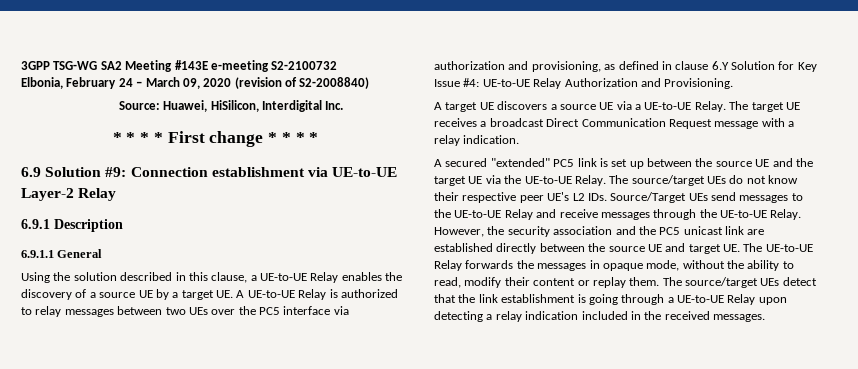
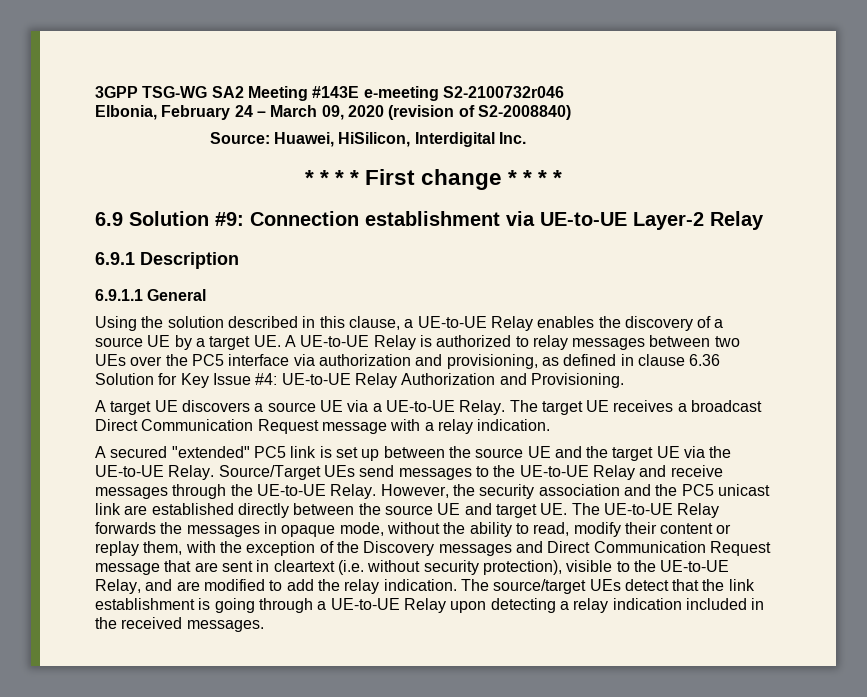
[271,61,338,70] S2-2100732 -> [442,86,564,98] S2-2100732r046
[711,61,729,70] 6.Y -> [689,354,721,366] 6.36
[609,175,799,186] [434,192,607,203] The source/target UEs do not know their respective peer UE's L2 IDs. -> (215, 472) none
[629,277,660,286] them. -> [143,541,771,556] [95,560,730,575] [95,579,457,594] them, with the exception of the Discovery messages and Direct Communication Request message that are sent in cleartext (i.e. without security protection), visible to the UE-to-UE Relay, and are modified to add the relay indication.

